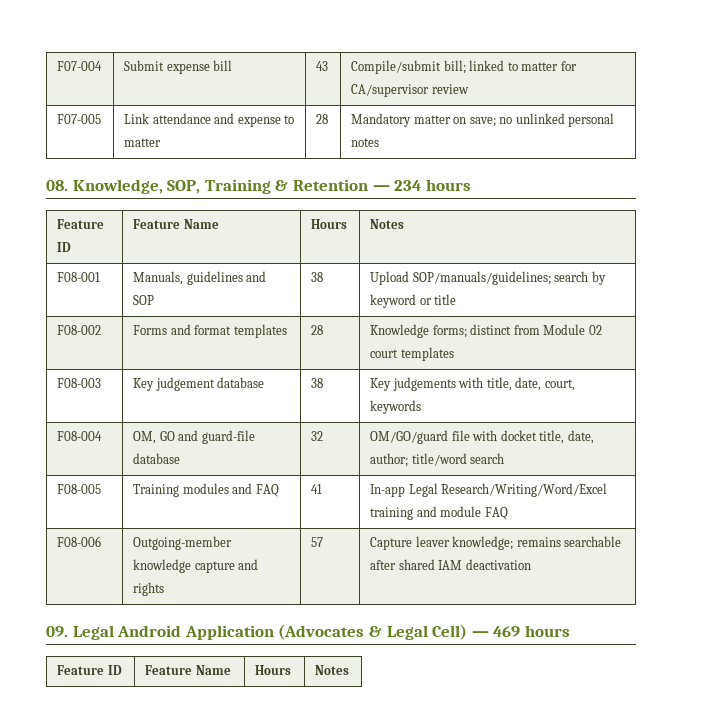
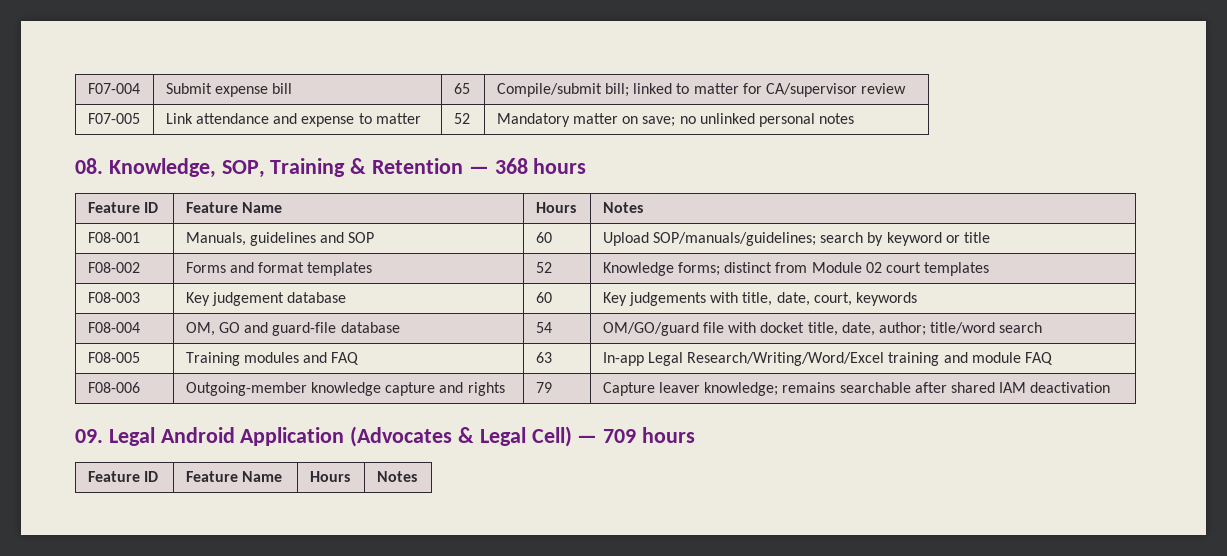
[316,61,329,71] 43 -> [453,83,470,94] 65
[316,114,329,124] 28 -> [453,113,470,124] 52
[394,180,422,191] 234 -> [494,158,528,174] 368
[311,272,324,282] 38 -> [535,232,552,243] 60
[311,325,324,335] 28 -> [535,262,552,273] 52
[311,378,324,388] 38 -> [535,292,552,303] 60
[311,431,324,441] 32 -> [535,322,552,333] 54
[311,484,323,494] 41 -> [535,352,552,363] 63
[311,537,324,547] 57 -> [535,382,552,393] 79
[493,626,521,637] 469 -> [603,429,637,443] 709

